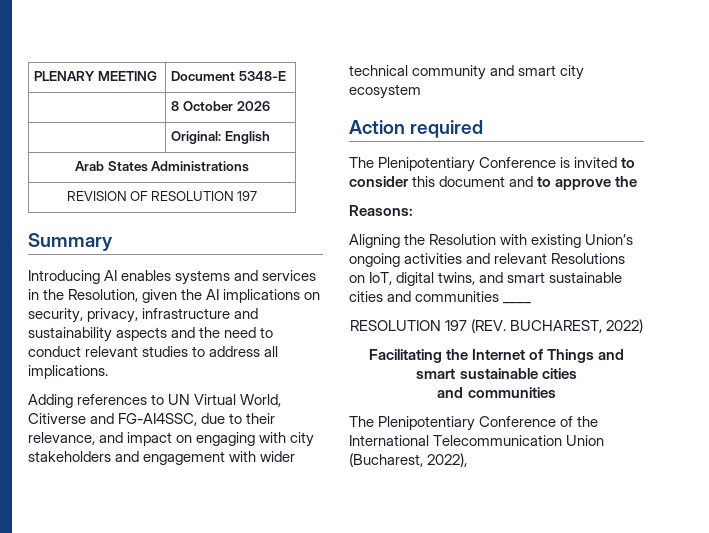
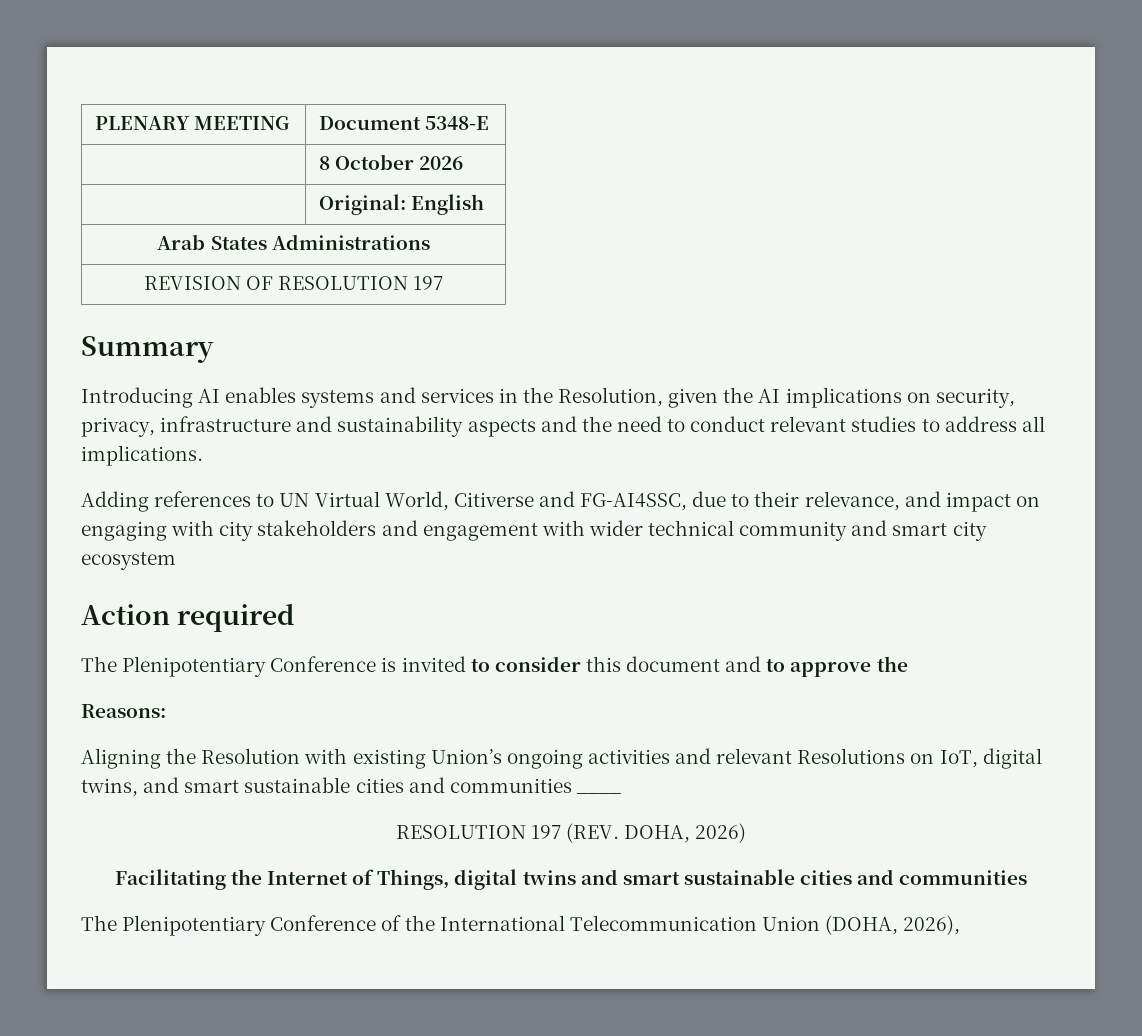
[510,319,644,333] BUCHAREST, 2022) -> [624,823,747,843] DOHA, 2026)
[547,349,625,363] [416,368,577,379] Things and smart sustainable cities // -> [377,869,853,890] Things, digital twins and smart sustainable cities
[349,453,468,467] (Bucharest, 2022), -> [825,915,961,935] (DOHA, 2026),

